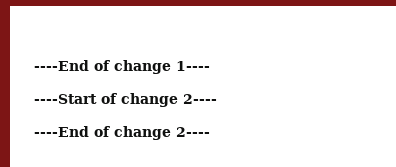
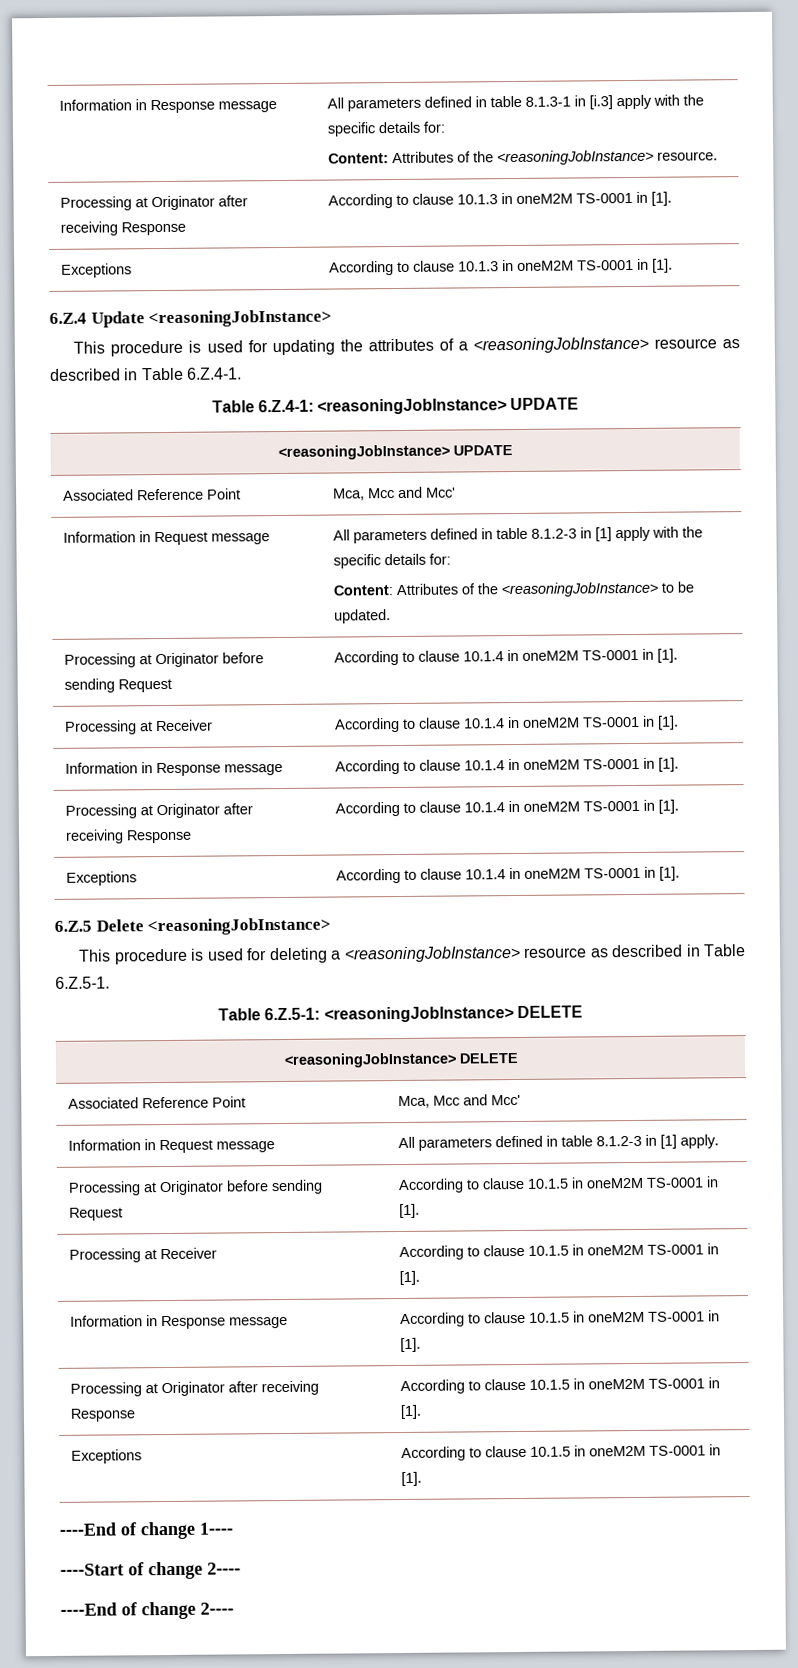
(34, 65) none -> [59,99,278,114] [327,94,705,112] [327,121,447,137] [328,149,719,166] [60,195,249,211] [60,221,187,236] [328,191,673,209] [61,263,133,278] [329,258,674,276] [49,309,333,328] [73,336,741,357] [50,367,242,381] [211,397,580,415] [278,444,513,461] [63,488,242,501] [333,486,457,501] [63,531,271,546] [333,526,704,544] [333,553,452,569] [333,581,695,598] [334,609,392,624] [64,652,265,668] [64,678,173,693] [334,648,679,666] [65,719,214,735] [335,715,680,733] [65,762,284,777] [335,757,680,775] [65,803,254,819] [65,829,193,844] [335,799,680,817] [66,871,138,886] [336,866,681,884] [54,917,332,936] [78,944,746,965] [55,976,110,989] [218,1005,583,1023] [283,1052,518,1068] [68,1096,247,1109] [398,1094,522,1109] [68,1139,276,1154] [398,1134,720,1151] [68,1179,324,1196] [69,1207,124,1221] [398,1176,720,1194] [399,1203,421,1219] [69,1247,218,1263] [399,1243,720,1261] [399,1270,421,1286] [70,1315,289,1330] [400,1310,721,1328] [400,1337,422,1353] [70,1380,320,1397] [70,1408,137,1422] [400,1377,721,1395] [400,1404,423,1420] [71,1449,143,1464] [401,1444,722,1462] [401,1471,423,1487] Information in Response message | All parameters defined in table 8.1.3-1 in [i.3] apply with the specific details for: // Content: Attributes of the <reasoningJobInstance> resource. // Processing at Originator after receiving Response | According to clause 10.1.3 in oneM2M TS-0001 in [1]. // Exceptions | According to clause 10.1.3 in oneM2M TS-0001 in [1]. // 6.Z.4 Update <reasoningJobInstance> // This procedure is used for updating the attributes of a <reasoningJobInstance> resource as described in Table 6.Z.4-1. // Table 6.Z.4-1: <reasoningJobInstance> UPDATE // <reasoningJobInstance> UPDATE // Associated Reference Point | Mca, Mcc and Mcc' // Information in Request message | All parameters defined in table 8.1.2-3 in [1] apply with the specific details for: // Content: Attributes of the <reasoningJobInstance> to be updated. // Processing at Originator before sending Request | According to clause 10.1.4 in oneM2M TS-0001 in [1]. // Processing at Receiver | According to clause 10.1.4 in oneM2M TS-0001 in [1]. // Information in Response message | According to clause 10.1.4 in oneM2M TS-0001 in [1]. // Processing at Originator after receiving Response | According to clause 10.1.4 in oneM2M TS-0001 in [1]. // Exceptions | According to clause 10.1.4 in oneM2M TS-0001 in [1]. // 6.Z.5 Delete <reasoningJobInstance> // This procedure is used for deleting a <reasoningJobInstance> resource as described in Table 6.Z.5-1. // Table 6.Z.5-1: <reasoningJobInstance> DELETE // <reasoningJobInstance> DELETE // Associated Reference Point | Mca, Mcc and Mcc' // Information in Request message | All parameters defined in table 8.1.2-3 in [1] apply. // Processing at Originator before sending Request | According to clause 10.1.5 in oneM2M TS-0001 in [1]. // Processing at Receiver | According to clause 10.1.5 in oneM2M TS-0001 in [1]. // Information in Response message | According to clause 10.1.5 in oneM2M TS-0001 in [1]. // Processing at Originator after receiving Response | According to clause 10.1.5 in oneM2M TS-0001 in [1]. // Exceptions | According to clause 10.1.5 in oneM2M TS-0001 in [1]. //

